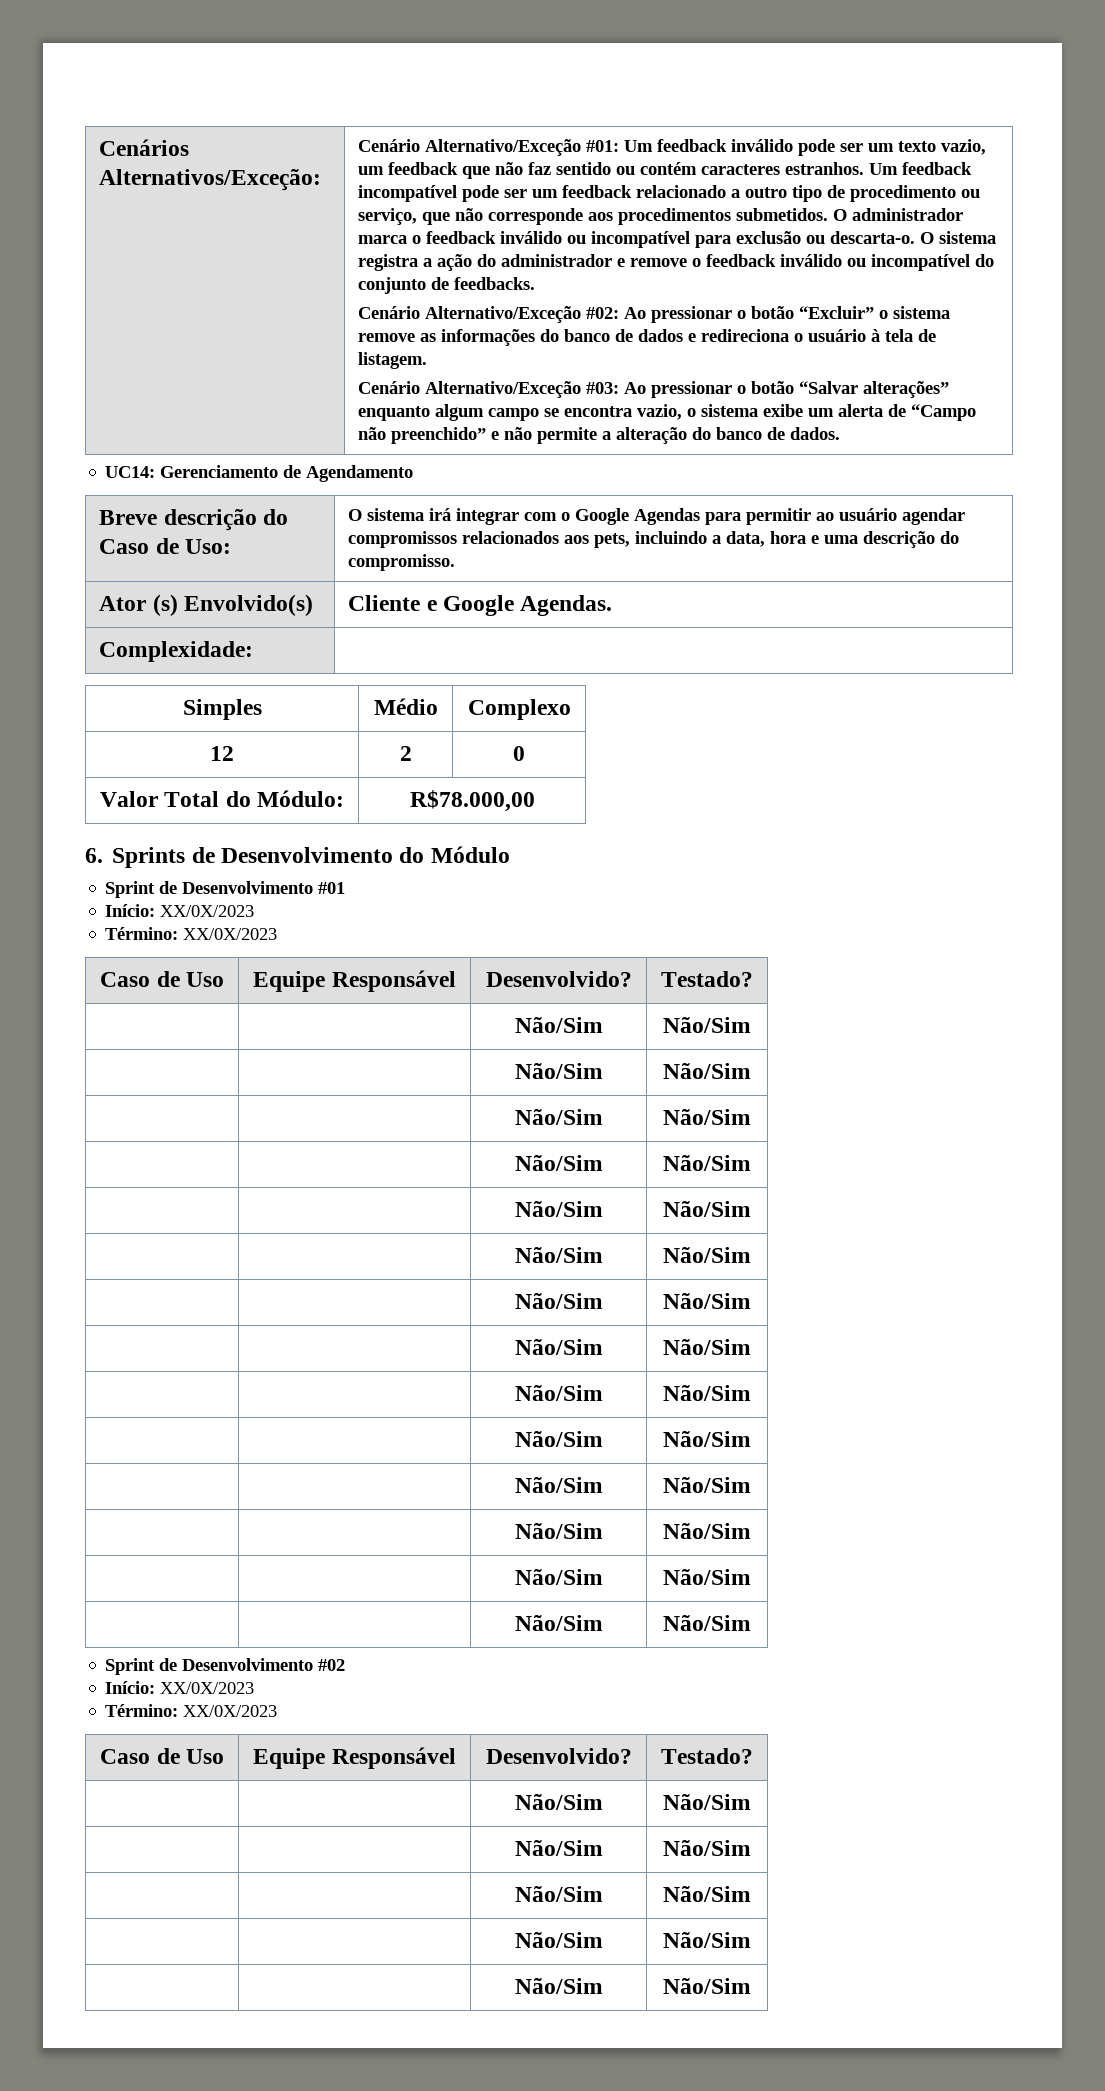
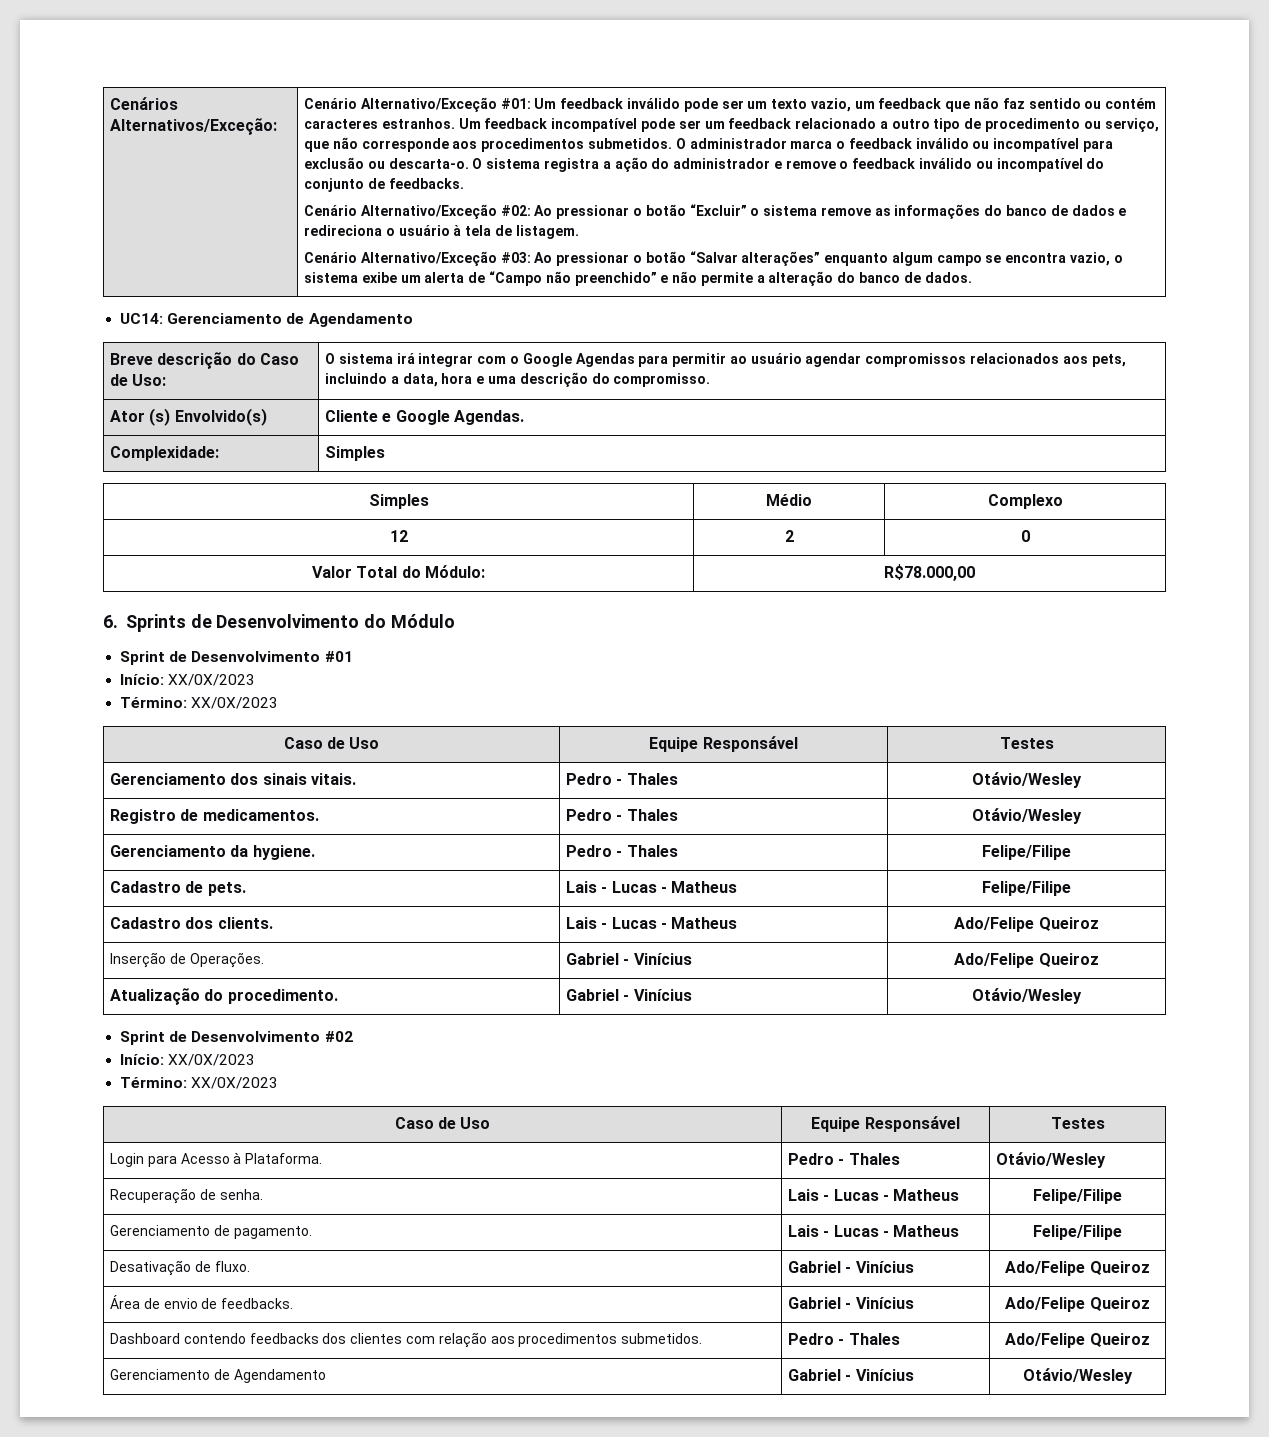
(254, 651) none -> [325,446,386,461] Simples
[485,971,632,987] [661,971,753,987] [514,1017,603,1033] [663,1017,751,1033] [514,1063,603,1079] [663,1063,751,1079] [514,1109,603,1125] [663,1109,751,1125] [514,1155,603,1171] [663,1155,751,1171] [514,1201,603,1217] [663,1201,751,1217] [514,1247,603,1263] [663,1247,751,1263] [514,1293,603,1309] [663,1293,751,1309] [514,1339,603,1355] [663,1339,751,1355] [514,1385,603,1401] [663,1385,751,1401] [514,1431,603,1447] [663,1431,751,1447] [514,1477,603,1493] [663,1477,751,1493] [514,1523,603,1539] [663,1523,751,1539] [514,1569,603,1585] [663,1569,751,1585] [514,1615,603,1631] [663,1615,751,1631] Desenvolvido? | Testado? // | | Não/Sim | Não/Sim // | | Não/Sim | Não/Sim // | | Não/Sim | Não/Sim // | | Não/Sim | Não/Sim // | | Não/Sim | Não/Sim // | | Não/Sim | Não/Sim // | | Não/Sim | Não/Sim // | | Não/Sim | Não/Sim // | | Não/Sim | Não/Sim // | | Não/Sim | Não/Sim // | | Não/Sim | Não/Sim // | | Não/Sim | Não/Sim // | | Não/Sim | Não/Sim // | | Não/Sim | Não/Sim -> [999,737,1054,749] [110,773,357,785] [566,773,678,785] [972,772,1082,788] [110,809,319,824] [566,809,678,821] [972,808,1082,824] [110,845,315,860] [566,845,678,857] [982,845,1071,860] [110,881,246,896] [566,881,738,893] [982,881,1071,896] [110,917,273,929] [566,917,738,929] [954,917,1099,932] [110,952,264,968] [566,953,692,965] [954,953,1099,968] [110,988,338,1005] [566,989,692,1001] [972,988,1082,1004] Testes // Gerenciamento dos sinais vitais. | Pedro - Thales | Otávio/Wesley // Registro de medicamentos. | Pedro - Thales | Otávio/Wesley // Gerenciamento da hygiene. | Pedro - Thales | Felipe/Filipe // Cadastro de pets. | Lais - Lucas - Matheus | Felipe/Filipe // Cadastro dos clients. | Lais - Lucas - Matheus | Ado/Felipe Queiroz // Inserção de Operações. | Gabriel - Vinícius | Ado/Felipe Queiroz // Atualização do procedimento. | Gabriel - Vinícius | Otávio/Wesley
[485,1748,632,1764] [661,1748,753,1764] [514,1794,603,1810] [663,1794,751,1810] [514,1840,603,1856] [663,1840,751,1856] [514,1886,603,1902] [663,1886,751,1902] [514,1932,603,1948] [663,1932,751,1948] [514,1978,603,1994] [663,1978,751,1994] Desenvolvido? | Testado? // | | Não/Sim | Não/Sim // | | Não/Sim | Não/Sim // | | Não/Sim | Não/Sim // | | Não/Sim | Não/Sim // | | Não/Sim | Não/Sim -> [1050,1117,1105,1129] [110,1152,323,1167] [788,1153,900,1165] [996,1152,1107,1168] [110,1188,263,1204] [788,1189,960,1201] [1033,1189,1122,1204] [110,1225,312,1239] [788,1225,960,1237] [1033,1225,1122,1240] [110,1260,250,1276] [788,1261,914,1273] [1005,1261,1150,1276] [110,1295,294,1309] [788,1297,914,1309] [1005,1297,1150,1312] [110,1332,703,1348] [788,1333,900,1345] [1005,1333,1150,1348] [110,1369,326,1383] [788,1369,914,1381] [1023,1368,1133,1384] Testes // Login para Acesso à Plataforma. | Pedro - Thales | Otávio/Wesley // Recuperação de senha. | Lais - Lucas - Matheus | Felipe/Filipe // Gerenciamento de pagamento. | Lais - Lucas - Matheus | Felipe/Filipe // Desativação de fluxo. | Gabriel - Vinícius | Ado/Felipe Queiroz // Área de envio de feedbacks. | Gabriel - Vinícius | Ado/Felipe Queiroz // Dashboard contendo feedbacks dos clientes com relação aos procedimentos submetidos. | Pedro - Thales | Ado/Felipe Queiroz // Gerenciamento de Agendamento | Gabriel - Vinícius | Otávio/Wesley

